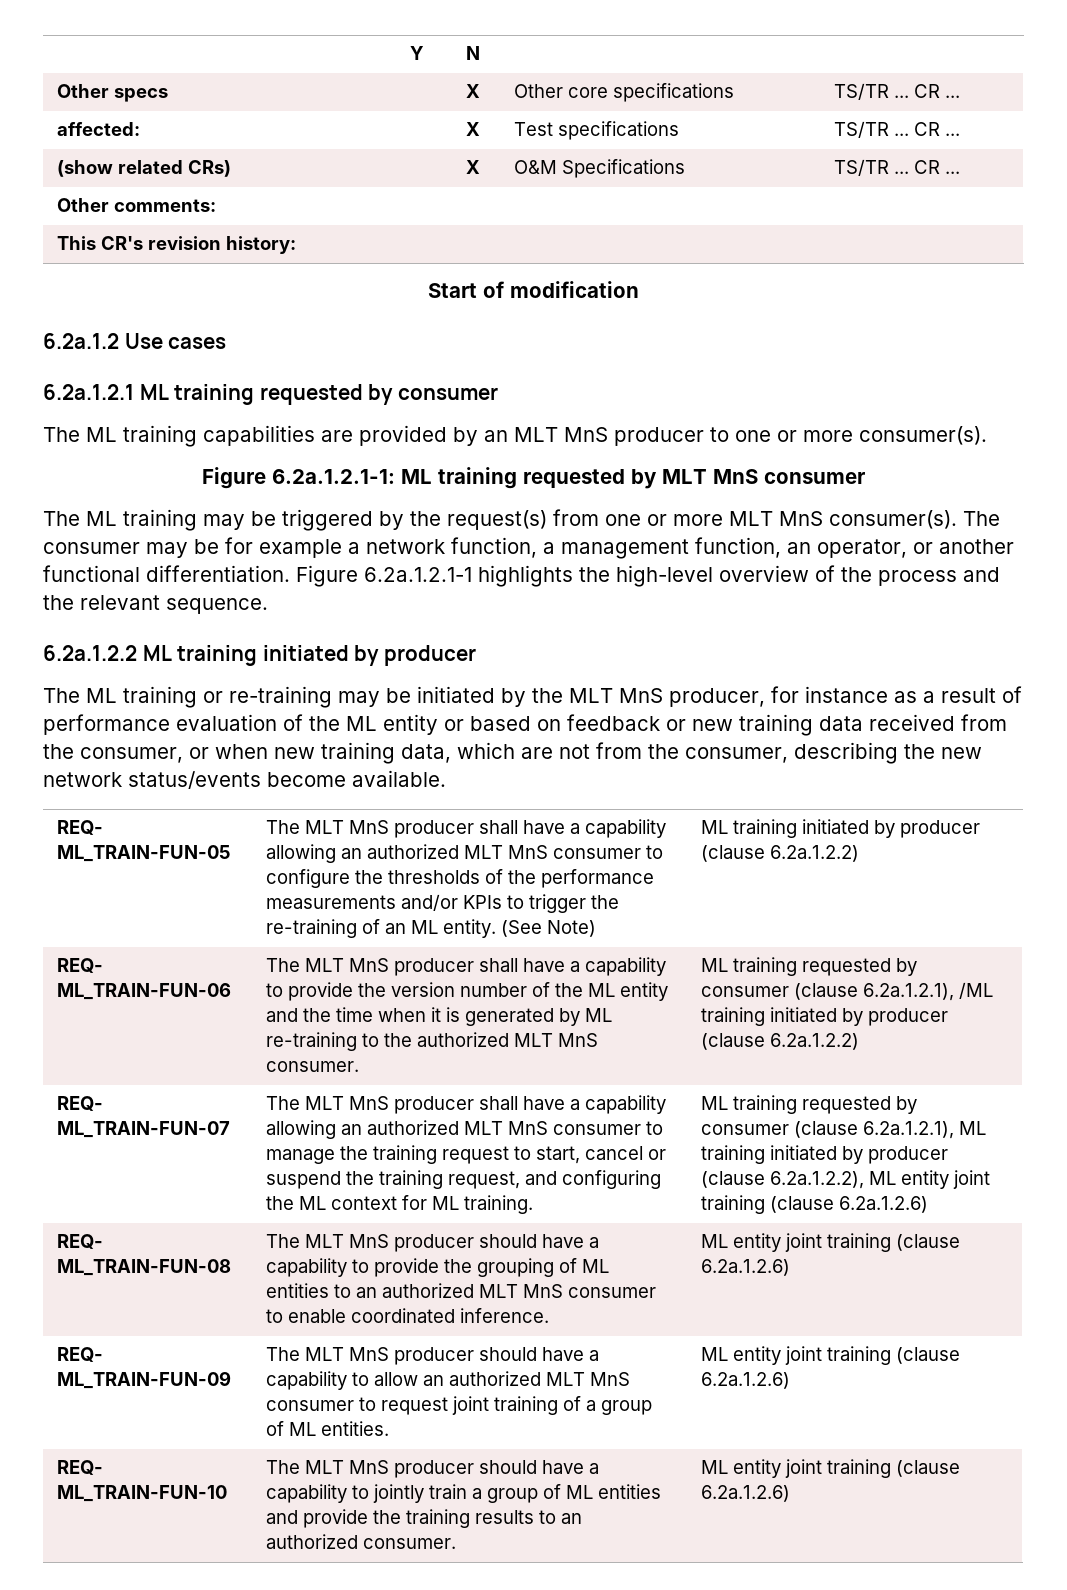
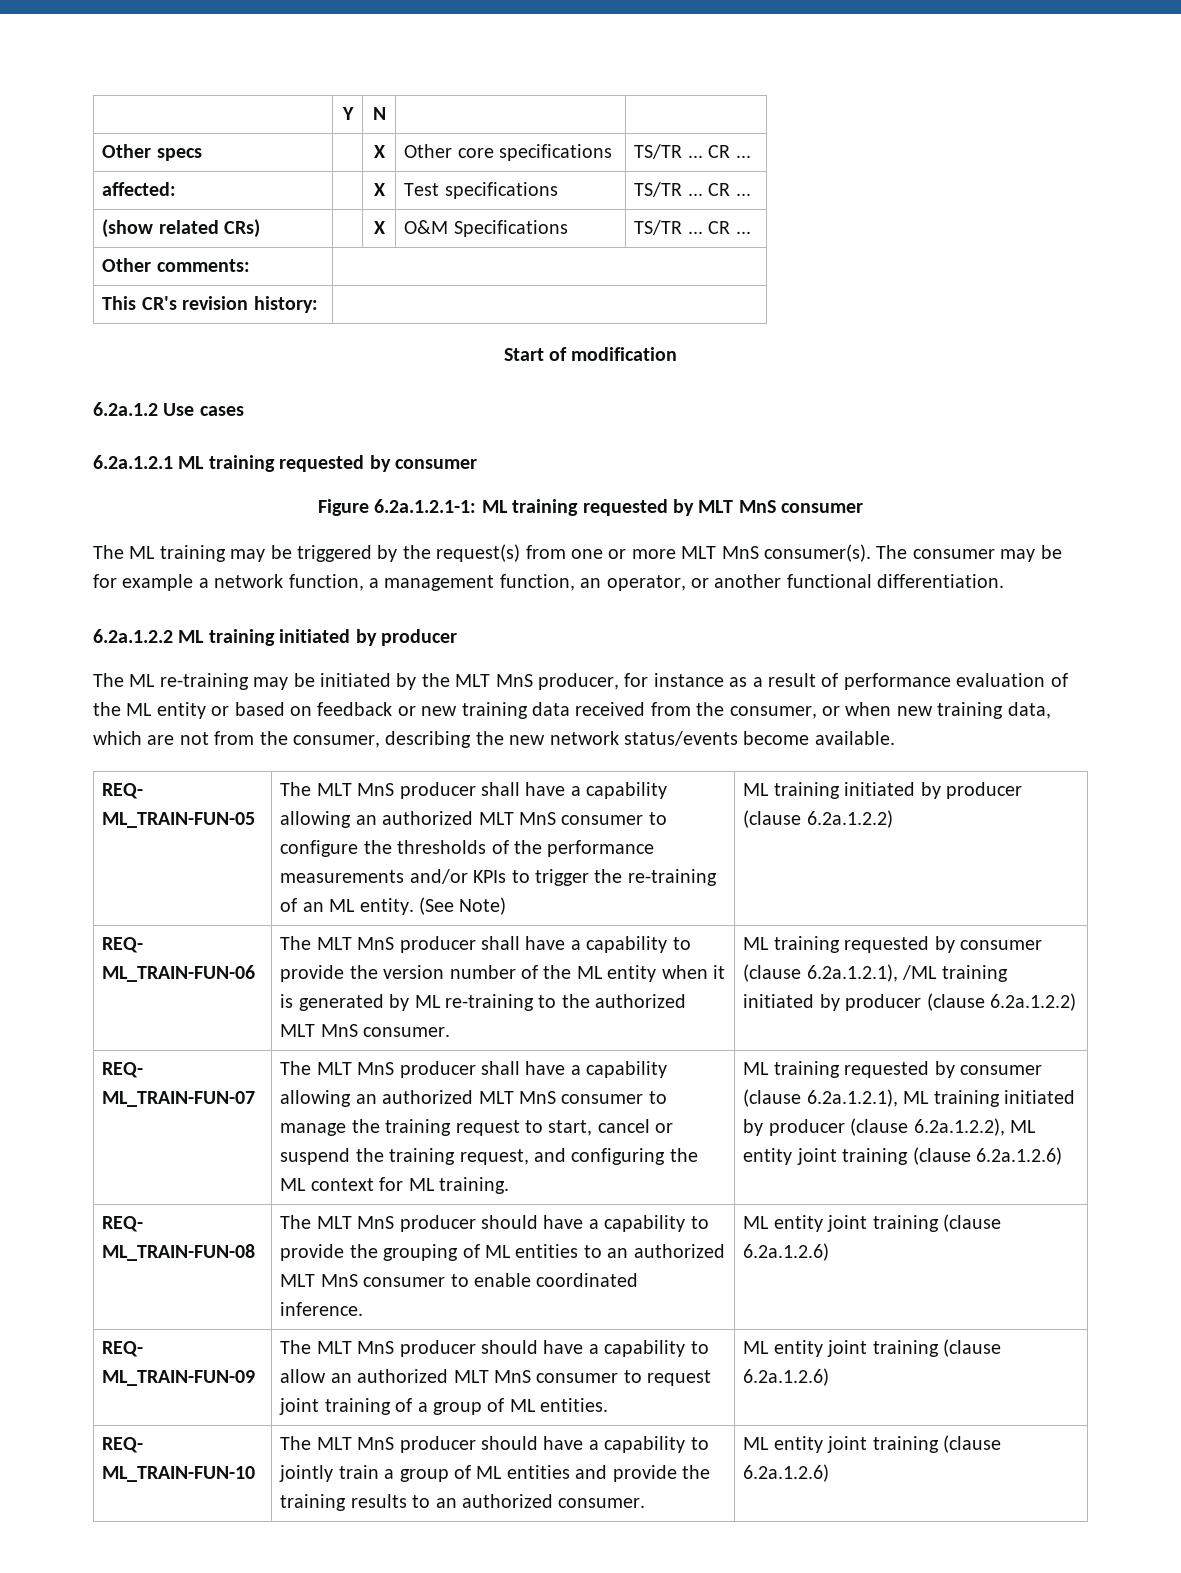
[43,425,987,447] // The ML training capabilities are provided by an MLT MnS producer to one or more consumer(s). -> (477, 464) none
[296,565,1000,587] [43,595,268,614] Figure 6.2a.1.2.1-1 highlights the high-level overview of the process and the relevant sequence. -> (1005, 581) none
[123,686,223,708] training or -> (156, 680) none
[266,1007,374,1022] and the time -> (657, 973) none

